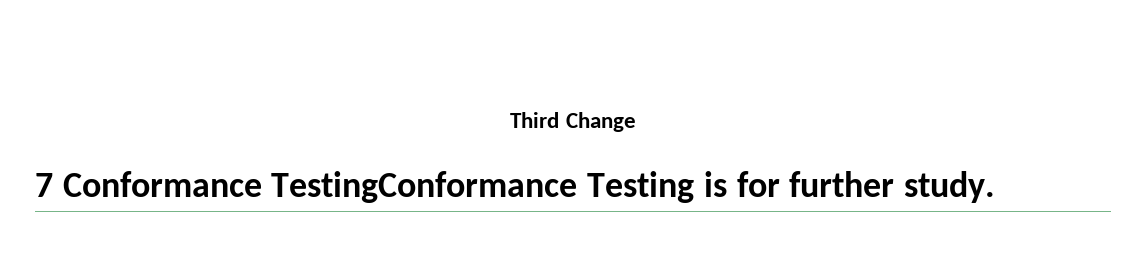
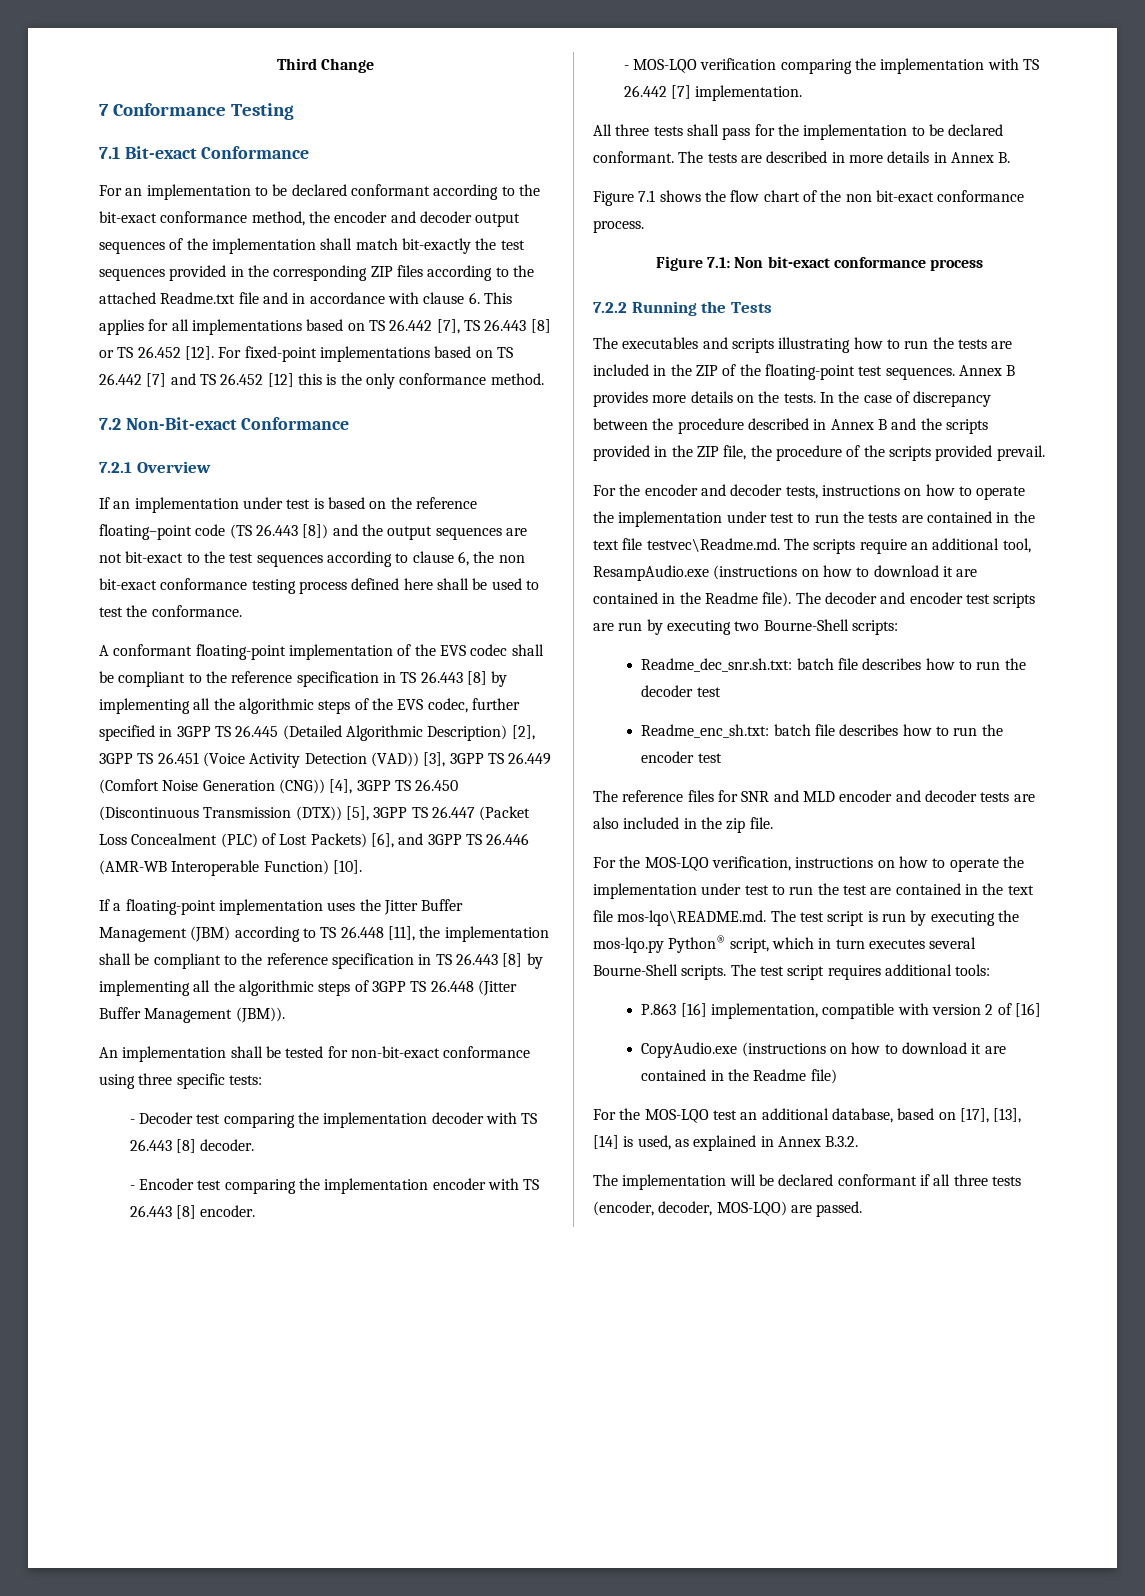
[271,171,578,203] TestingConformance -> (226, 109) none
[703,171,996,203] is for further study. -> [99,146,310,159] [99,184,540,200] [99,211,521,227] [99,238,525,254] [99,265,534,281] [99,292,512,304] [99,319,551,335] [99,346,513,362] [99,373,544,389] [99,417,350,430] [99,461,211,473] [99,497,477,513] [99,524,527,540] [99,551,525,567] [99,578,539,594] [99,605,242,617] [99,644,544,660] [99,671,508,687] [99,698,520,714] [99,725,535,741] [99,752,552,768] [99,779,459,794] [99,806,531,821] [99,833,530,848] [99,860,362,876] [99,899,464,915] [99,926,549,942] [99,953,543,969] [99,980,517,996] [99,1007,285,1023] [99,1046,531,1062] [99,1073,262,1089] [129,1112,538,1128] [129,1139,255,1153] [129,1178,540,1194] [129,1205,256,1219] [623,58,1040,74] [623,85,803,101] [593,124,1004,140] [593,151,1011,163] [593,190,1025,206] [593,220,644,233] [655,256,984,271] [593,301,772,316] [593,337,1013,353] [593,364,1016,380] [593,391,992,407] [593,418,988,434] [593,445,1045,461] [593,484,1026,500] [593,511,1035,527] [593,538,1031,554] [593,565,978,581] [593,592,1036,608] [593,619,898,635] [641,658,1026,672] [641,685,721,697] [641,724,1003,738] [641,751,722,763] [593,790,1035,802] [593,817,773,833] [593,856,1024,872] [593,883,1034,899] [593,910,1019,926] [593,935,977,953] [593,964,991,980] [641,1003,1041,1019] [641,1042,1006,1058] [641,1069,837,1084] [593,1108,1022,1123] [593,1135,859,1151] [593,1174,1021,1190] [593,1201,863,1217] // 7.1 Bit-exact Conformance // For an implementation to be declared conformant according to the bit-exact conformance method, the encoder and decoder output sequences of the implementation shall match bit-exactly the test sequences provided in the corresponding ZIP files according to the attached Readme.txt file and in accordance with clause 6. This applies for all implementations based on TS 26.442 [7], TS 26.443 [8] or TS 26.452 [12]. For fixed-point implementations based on TS 26.442 [7] and TS 26.452 [12] this is the only conformance method. // 7.2 Non-Bit-exact Conformance // 7.2.1 Overview // If an implementation under test is based on the reference floating–point code (TS 26.443 [8]) and the output sequences are not bit-exact to the test sequences according to clause 6, the non bit-exact conformance testing process defined here shall be used to test the conformance. // A conformant floating-point implementation of the EVS codec shall be compliant to the reference specification in TS 26.443 [8] by implementing all the algorithmic steps of the EVS codec, further specified in 3GPP TS 26.445 (Detailed Algorithmic Description) [2], 3GPP TS 26.451 (Voice Activity Detection (VAD)) [3], 3GPP TS 26.449 (Comfort Noise Generation (CNG)) [4], 3GPP TS 26.450 (Discontinuous Transmission (DTX)) [5], 3GPP TS 26.447 (Packet Loss Concealment (PLC) of Lost Packets) [6], and 3GPP TS 26.446 (AMR-WB Interoperable Function) [10]. // If a floating-point implementation uses the Jitter Buffer Management (JBM) according to TS 26.448 [11], the implementation shall be compliant to the reference specification in TS 26.443 [8] by implementing all the algorithmic steps of 3GPP TS 26.448 (Jitter Buffer Management (JBM)). // An implementation shall be tested for non-bit-exact conformance using three specific tests: // - Decoder test comparing the implementation decoder with TS 26.443 [8] decoder. // - Encoder test comparing the implementation encoder with TS 26.443 [8] encoder. // - MOS-LQO verification comparing the implementation with TS 26.442 [7] implementation. // All three tests shall pass for the implementation to be declared conformant. The tests are described in more details in Annex B. // Figure 7.1 shows the flow chart of the non bit-exact conformance process. // Figure 7.1: Non bit-exact conformance process // 7.2.2 Running the Tests // The executables and scripts illustrating how to run the tests are included in the ZIP of the floating-point test sequences. Annex B provides more details on the tests. In the case of discrepancy between the procedure described in Annex B and the scripts provided in the ZIP file, the procedure of the scripts provided prevail. // For the encoder and decoder tests, instructions on how to operate the implementation under test to run the tests are contained in the text file testvec\Readme.md. The scripts require an additional tool, ResampAudio.exe (instructions on how to download it are contained in the Readme file). The decoder and encoder test scripts are run by executing two Bourne-Shell scripts: // Readme_dec_snr.sh.txt: batch file describes how to run the decoder test // Readme_enc_sh.txt: batch file describes how to run the encoder test // The reference files for SNR and MLD encoder and decoder tests are also included in the zip file. // For the MOS-LQO verification, instructions on how to operate the implementation under test to run the test are contained in the text file mos-lqo\README.md. The test script is run by executing the mos-lqo.py Python® script, which in turn executes several Bourne-Shell scripts. The test script requires additional tools: // P.863 [16] implementation, compatible with version 2 of [16] // CopyAudio.exe (instructions on how to download it are contained in the Readme file) // For the MOS-LQO test an additional database, based on [17], [13], [14] is used, as explained in Annex B.3.2. // The implementation will be declared conformant if all three tests (encoder, decoder, MOS-LQO) are passed.

